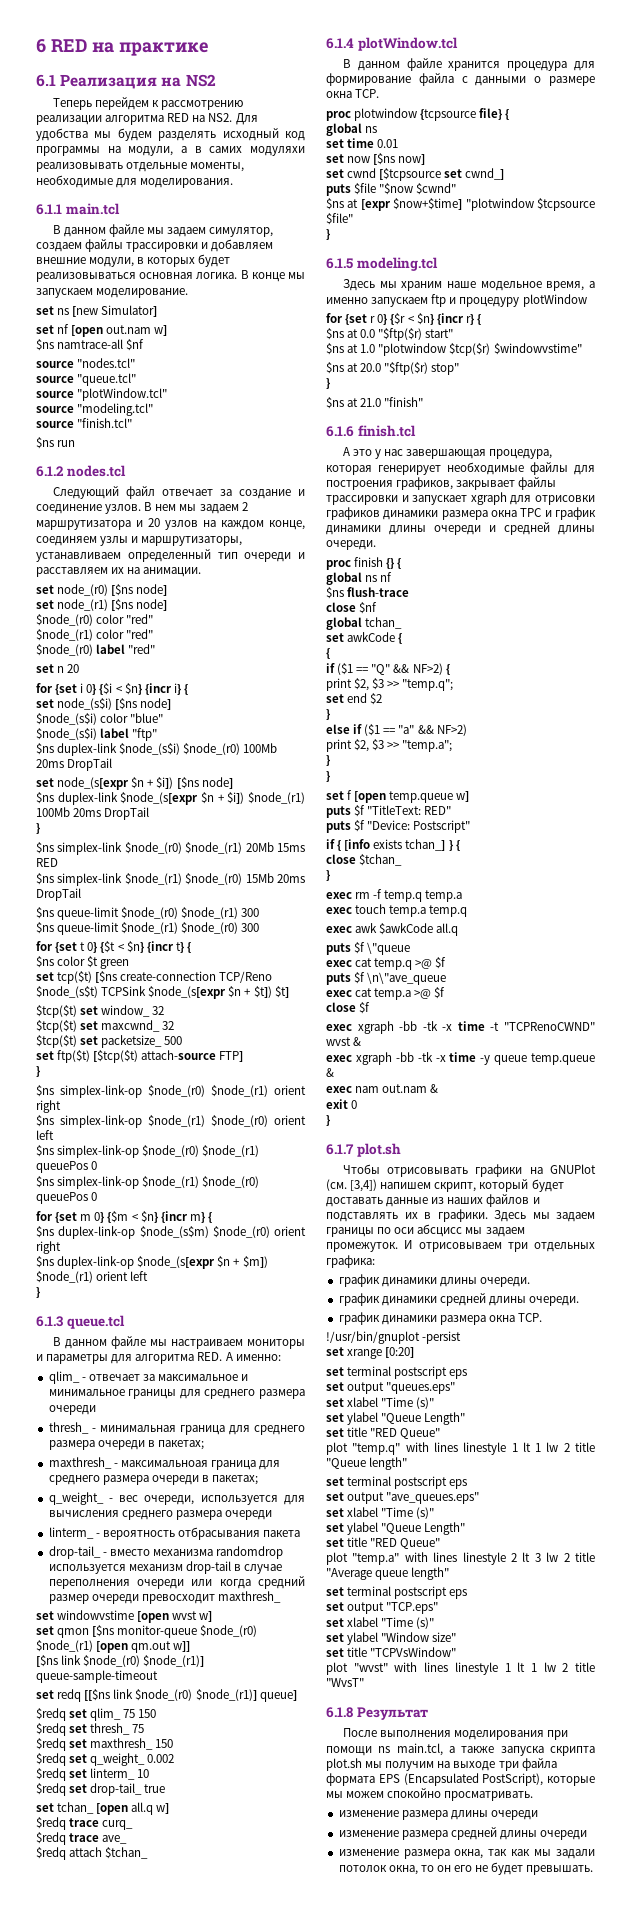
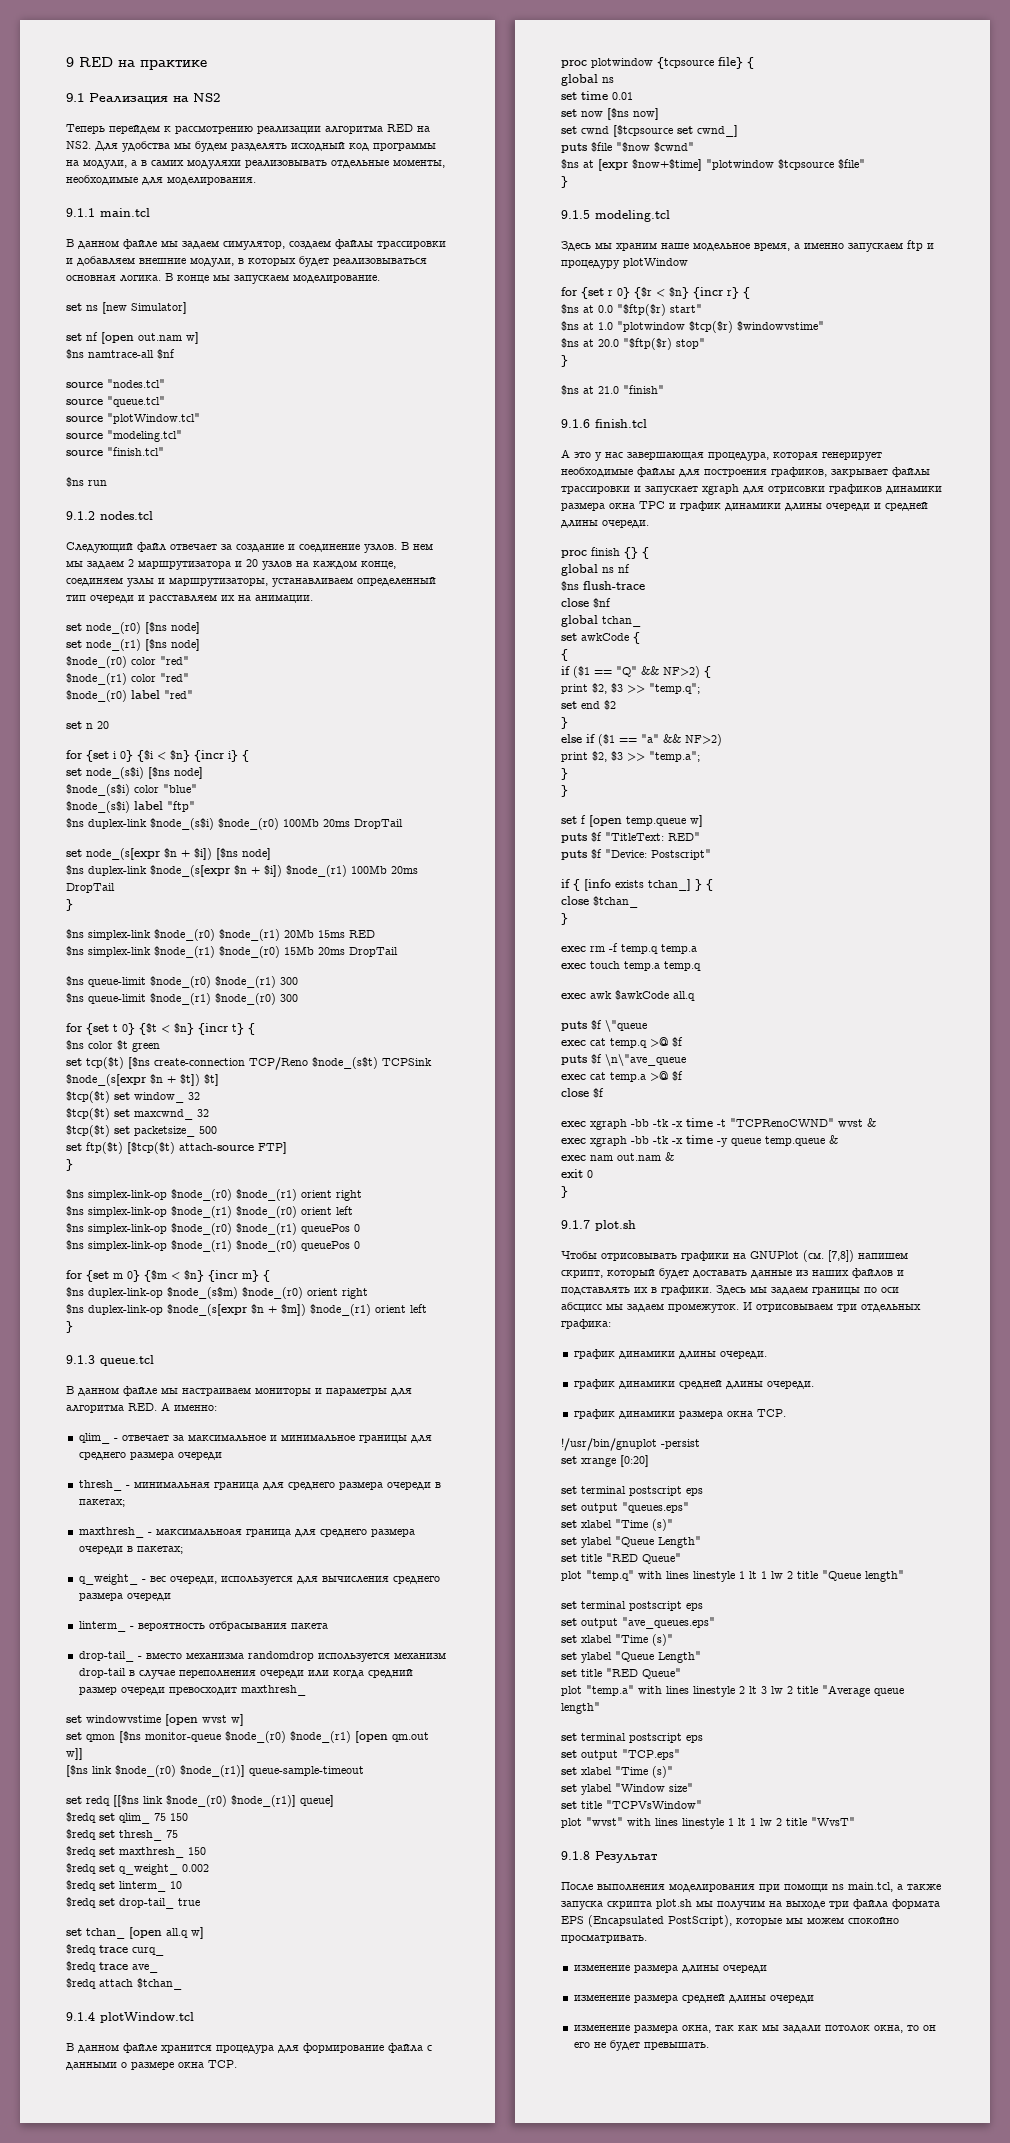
[36,39,46,53] 6 -> [66,57,74,67] 9
[36,74,56,87] 6.1 -> [66,93,84,102] 9.1
[36,204,62,215] 6.1.1 -> [66,208,95,217] 9.1.1
[36,466,64,477] 6.1.2 -> [66,511,95,520] 9.1.2
[36,1316,63,1327] 6.1.3 -> [66,1355,95,1364] 9.1.3
[326,38,354,49] 6.1.4 -> [66,2012,95,2021] 9.1.4
[326,258,353,269] 6.1.5 -> [561,210,590,219] 9.1.5
[326,426,354,437] 6.1.6 -> [561,419,590,428] 9.1.6
[326,1144,354,1155] 6.1.7 -> [561,1220,590,1229] 9.1.7
[350,1179,378,1192] [3,4]) -> [828,1250,854,1262] [7,8])
[326,1707,353,1718] 6.1.8 -> [561,1851,590,1860] 9.1.8

